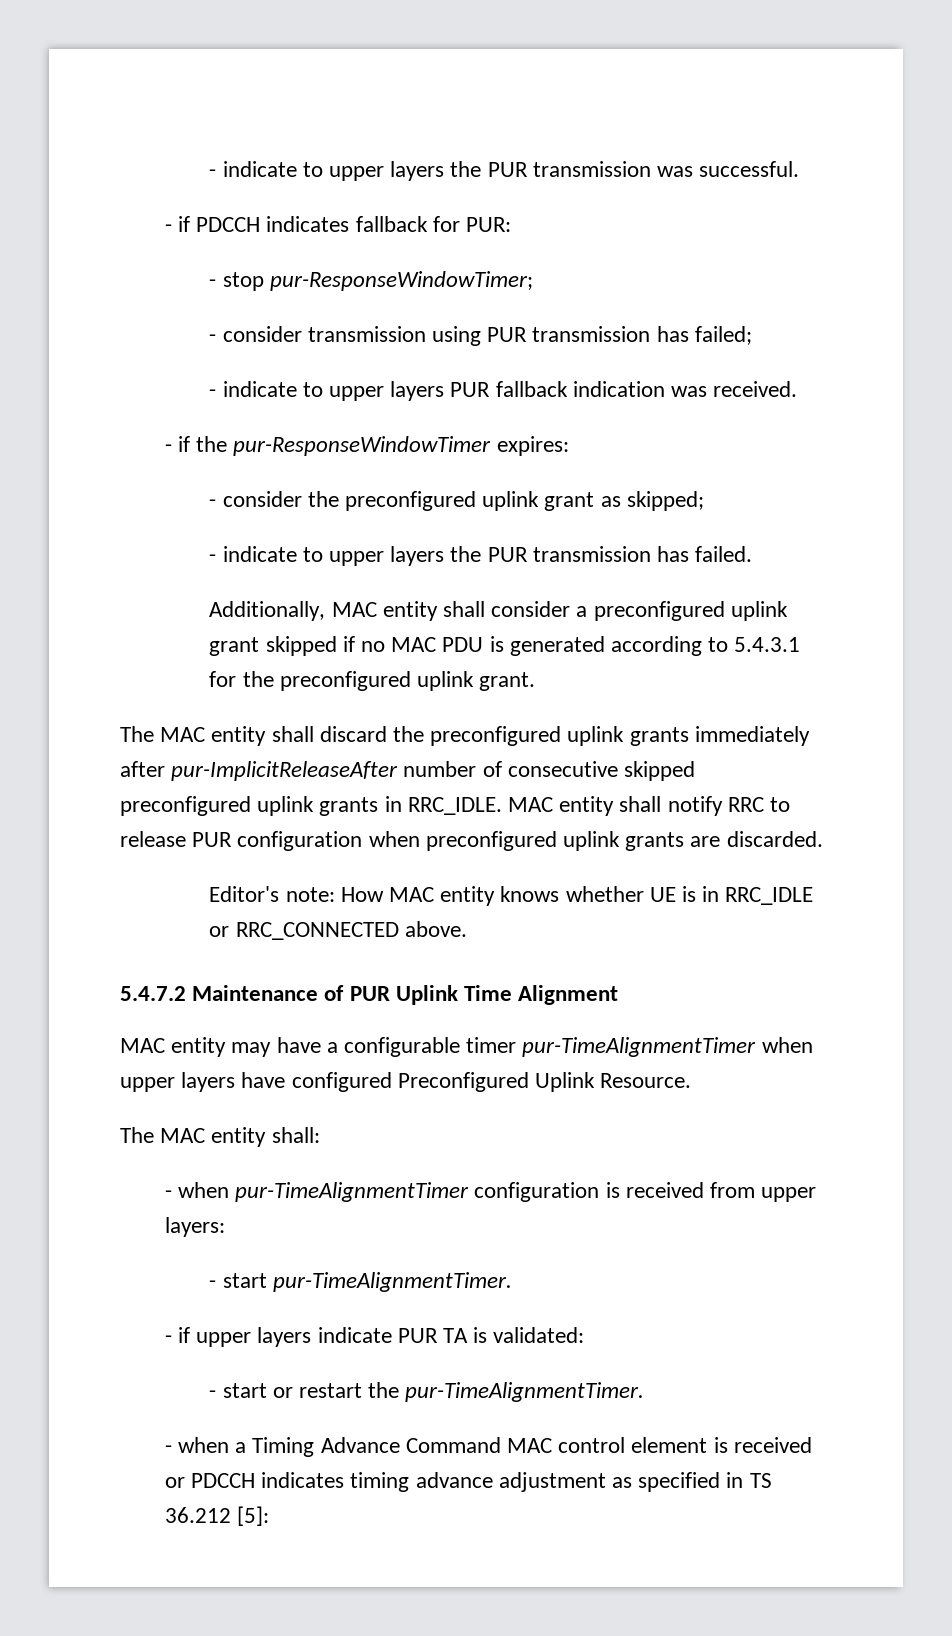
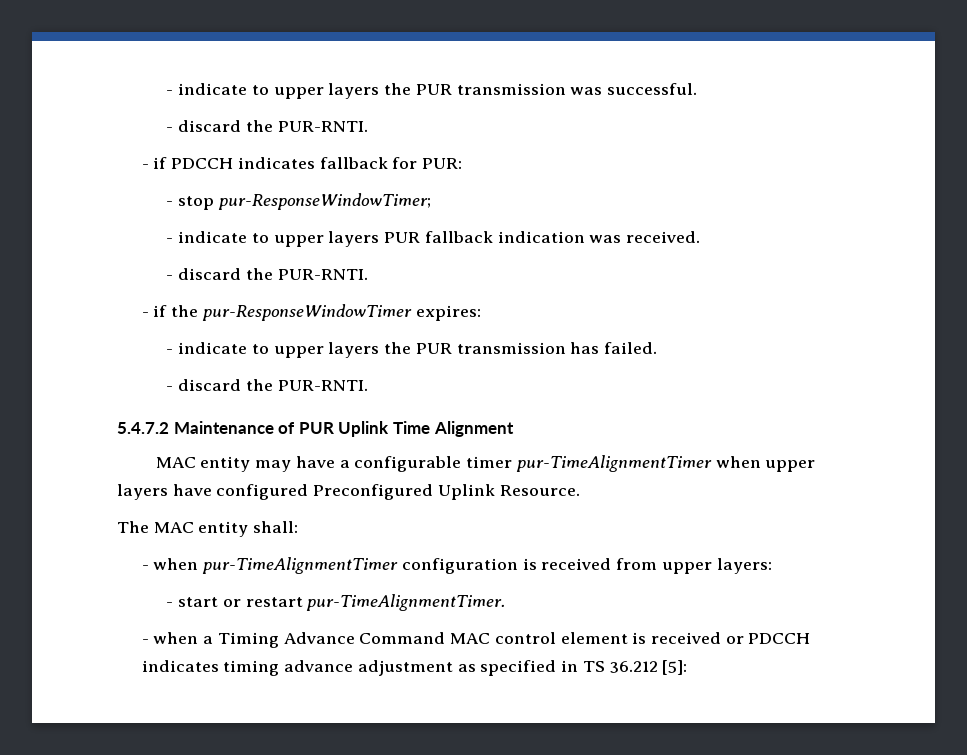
(800, 169) none -> [166,120,368,132] // - discard the PUR-RNTI.
[209,326,752,346] // - consider transmission using PUR transmission has failed; -> (431, 201) none
(798, 389) none -> [166,268,368,280] // - discard the PUR-RNTI.
[209,491,704,511] // - consider the preconfigured uplink grant as skipped; -> (481, 313) none
[209,601,788,621] [209,636,801,656] [209,671,536,691] [120,726,810,746] [120,761,696,781] [120,796,791,816] [120,831,823,851] [209,886,814,906] [209,921,467,940] Additionally, MAC entity shall consider a preconfigured uplink grant skipped if no MAC PDU is generated according to 5.4.3.1 for the preconfigured uplink grant. // The MAC entity shall discard the preconfigured uplink grants immediately after pur-ImplicitReleaseAfter number of consecutive skipped preconfigured uplink grants in RRC_IDLE. MAC entity shall notify RRC to release PUR configuration when preconfigured uplink grants are discarded. // Editor's note: How MAC entity knows whether UE is in RRC_IDLE or RRC_CONNECTED above. -> [166,379,368,391] - discard the PUR-RNTI.
[209,1272,512,1292] [164,1327,585,1347] // - start pur-TimeAlignmentTimer. // - if upper layers indicate PUR TA is validated: -> (772, 566) none
[368,1382,400,1398] the -> (303, 602) none

